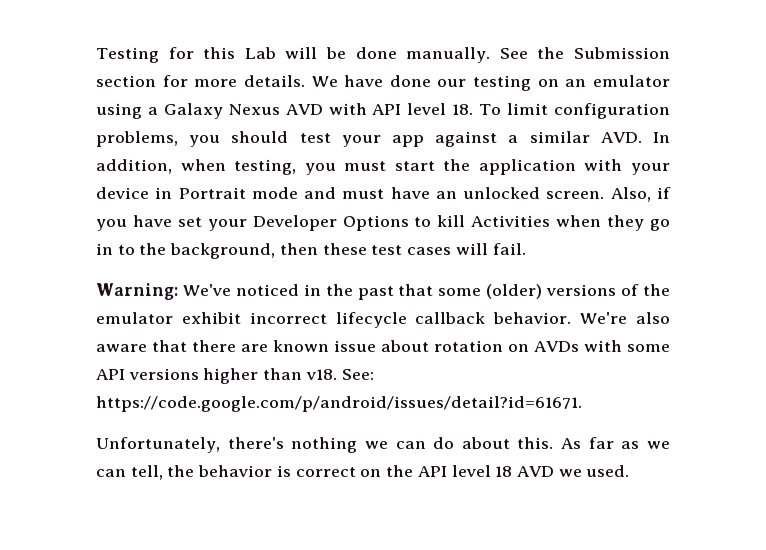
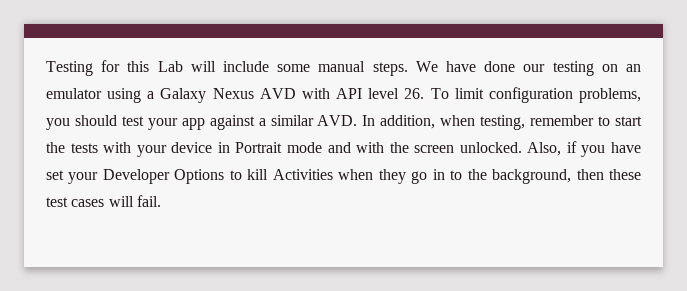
[325,47,670,63] [96,75,305,87] be done manually. See the Submission section for more details. -> [223,61,408,76] include some manual steps.
[452,104,474,115] 18. -> [404,88,425,99] 26.
[304,161,387,175] you must -> [530,115,611,126] remember to
[478,159,576,175] application -> [70,143,98,153] tests
[342,187,605,199] must have an unlocked screen. -> [356,142,522,153] with the screen unlocked.
[96,283,670,300] [96,312,671,328] [96,340,670,352] [96,368,374,384] [96,396,582,412] [96,437,670,453] [96,465,630,480] // Warning: We've noticed in the past that some (older) versions of the emulator exhibit incorrect lifecycle callback behavior. We're also aware that there are known issue about rotation on AVDs with some API versions higher than v18. See: https://code.google.com/p/android/issues/detail?id=61671. // Unfortunately, there's nothing we can do about this. As far as we can tell, the behavior is correct on the API level 18 AVD we used. -> (161, 201) none

